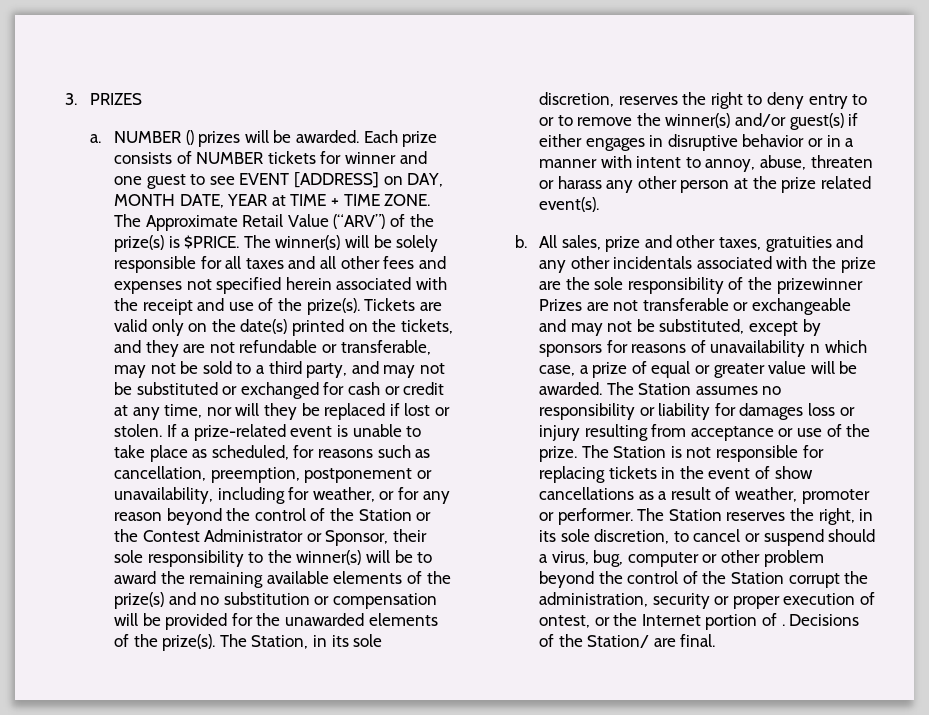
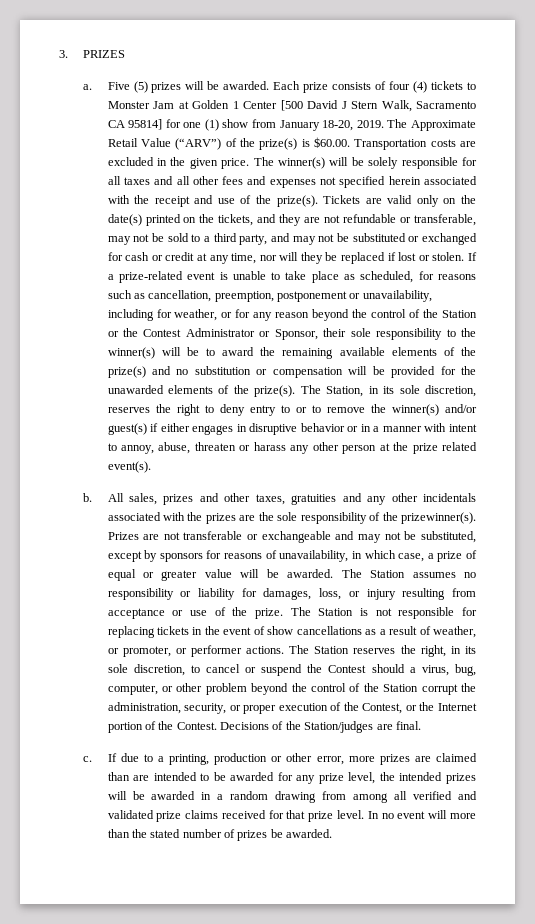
[114,130,194,145] NUMBER () -> [107,81,148,93] Five (5)
[196,151,427,164] [114,172,444,189] [114,194,431,208] NUMBER tickets for winner and one guest to see EVENT [ADDRESS] on DAY, MONTH DATE, YEAR at TIME + TIME ZONE. -> [389,81,477,93] [107,100,477,112] [107,119,384,131] four (4) tickets to Monster Jam at Golden 1 Center [500 David J Stern Walk, Sacramento CA 95814] for one (1) show from January 18-20, 2019.
[184,235,240,249] $PRICE. -> [313,137,476,150] [107,157,250,169] $60.00. Transportation costs are excluded in the given price.
[605,236,641,252] prize -> [163,494,194,505] prizes
[840,257,876,273] prize -> [205,513,236,524] prizes
[776,278,863,294] prizewinner -> [400,512,476,524] prizewinner(s).
[710,340,821,357] unavailability n -> [279,550,362,562] unavailability, in
[739,403,836,420] damages loss -> [263,588,342,600] damages, loss,
[801,489,870,504] [539,508,633,525] promoter or performer. -> [107,645,285,657] or promoter, or performer actions.
(824, 537) none -> [307,664,367,673] the Contest
[627,552,699,567] computer -> [107,684,158,695] computer,
[652,593,710,609] security -> [184,703,227,714] security,
[539,615,591,628] ontest, -> [343,702,403,714] the Contest,
[781,624,785,626] . -> [158,721,217,730] the Contest.
[587,635,650,648] Station/ -> [304,721,374,733] Station/judges
(716, 640) none -> [83,753,478,765] [107,772,476,784] [107,791,477,803] [107,810,476,822] [107,829,333,841] // c. If due to a printing, production or other error, more prizes are claimed than are intended to be awarded for any prize level, the intended prizes will be awarded in a random drawing from among all verified and validated prize claims received for that prize level. In no event will more than the stated number of prizes be awarded.

